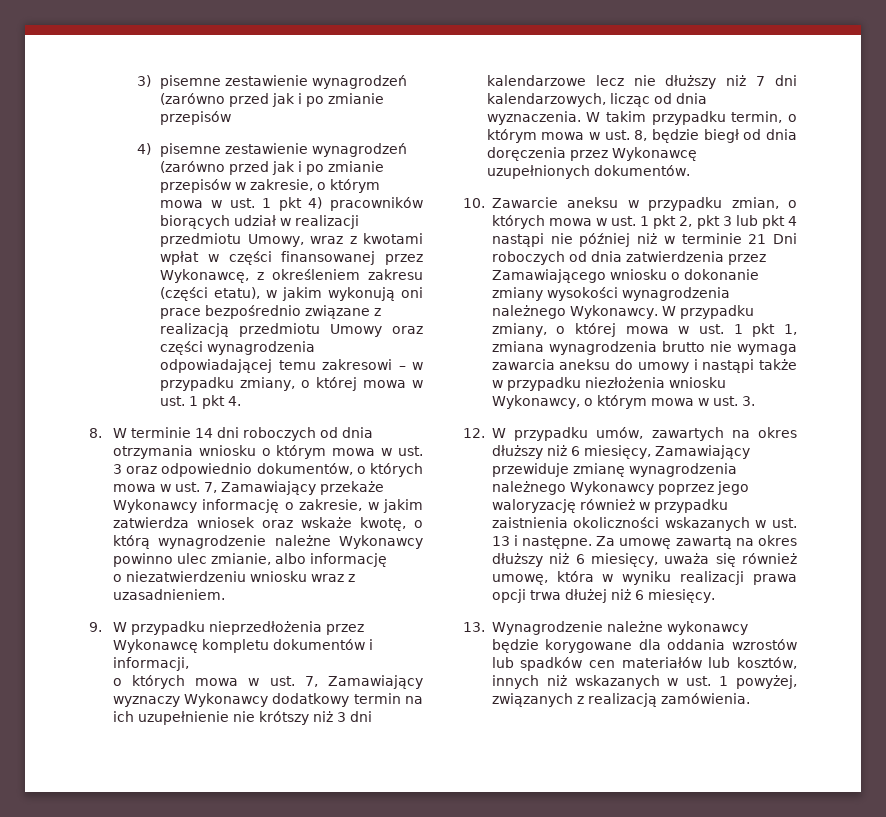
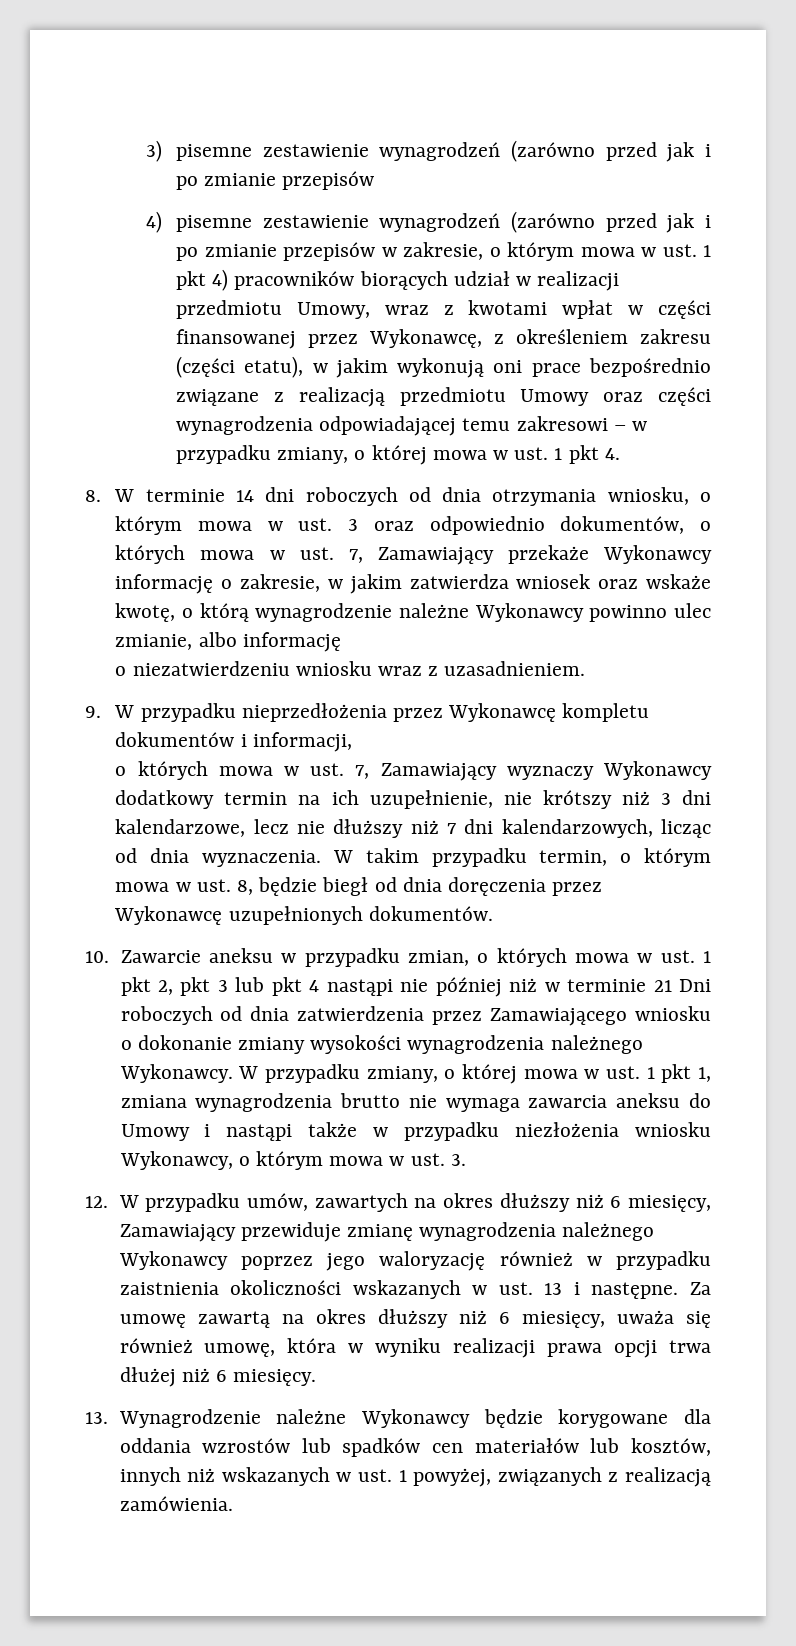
[198,445,256,456] wniosku -> [607,487,689,505] wniosku,
[137,711,229,725] uzupełnienie -> [369,790,493,809] uzupełnienie,
[486,75,586,86] kalendarzowe -> [115,819,246,837] kalendarzowe,
[637,362,689,373] umowy -> [120,1124,190,1141] Umowy
[666,621,748,635] wykonawcy -> [360,1409,470,1428] Wykonawcy

